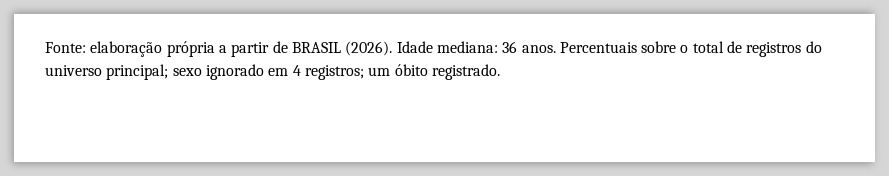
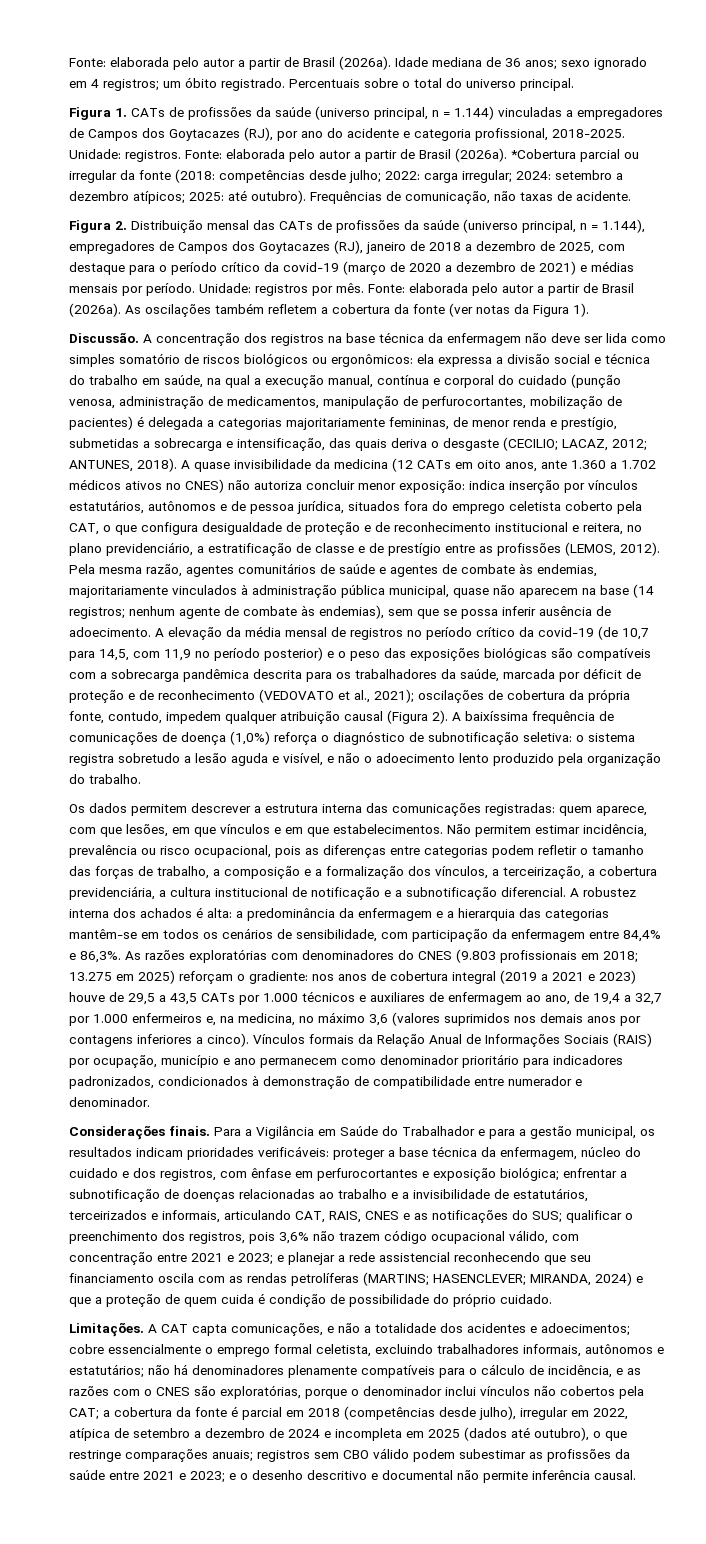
[45,41,822,57] [45,64,169,80] Fonte: elaboração própria a partir de BRASIL (2026). Idade mediana: 36 anos. Percentuais sobre o total de registros do universo principal; -> [69,56,557,70] Fonte: elaborada pelo autor a partir de Brasil (2026a). Idade mediana de 36 anos;
(500, 72) none -> [289,78,574,91] [69,106,663,120] [69,127,625,141] [69,148,639,162] [69,169,623,183] [69,190,631,204] [69,219,645,233] [69,240,625,254] [69,261,634,275] [69,283,634,296] [69,303,589,317] [69,332,666,346] [69,353,650,367] [69,374,621,388] [69,396,622,409] [69,416,617,430] [69,437,647,451] [69,458,656,472] [69,479,638,493] [69,500,642,514] [69,522,642,535] [69,542,660,556] [69,563,597,577] [69,584,654,598] [69,605,611,619] [69,626,649,640] [69,647,651,661] [69,668,641,682] [69,689,630,703] [69,710,614,724] [69,731,635,745] [69,753,661,766] [69,774,141,784] [69,803,647,816] [69,824,647,837] [69,845,644,858] [69,866,657,879] [69,886,636,900] [69,907,609,921] [69,928,661,942] [69,949,638,963] [69,970,636,984] [69,991,662,1005] [69,1012,641,1026] [69,1033,652,1047] [69,1054,623,1068] [69,1075,582,1089] [69,1097,150,1107] [69,1125,655,1140] [69,1146,641,1160] [69,1167,627,1181] [69,1188,588,1202] [69,1210,633,1223] [69,1230,579,1244] [69,1252,591,1265] [69,1272,643,1286] [69,1293,552,1307] [69,1322,630,1337] [69,1344,664,1357] [69,1364,641,1378] [69,1385,644,1399] [69,1406,628,1420] [69,1427,627,1441] [69,1448,630,1462] [69,1470,636,1483] Percentuais sobre o total do universo principal. // Figura 1. CATs de profissões da saúde (universo principal, n = 1.144) vinculadas a empregadores de Campos dos Goytacazes (RJ), por ano do acidente e categoria profissional, 2018-2025. Unidade: registros. Fonte: elaborada pelo autor a partir de Brasil (2026a). *Cobertura parcial ou irregular da fonte (2018: competências desde julho; 2022: carga irregular; 2024: setembro a dezembro atípicos; 2025: até outubro). Frequências de comunicação, não taxas de acidente. // Figura 2. Distribuição mensal das CATs de profissões da saúde (universo principal, n = 1.144), empregadores de Campos dos Goytacazes (RJ), janeiro de 2018 a dezembro de 2025, com destaque para o período crítico da covid-19 (março de 2020 a dezembro de 2021) e médias mensais por período. Unidade: registros por mês. Fonte: elaborada pelo autor a partir de Brasil (2026a). As oscilações também refletem a cobertura da fonte (ver notas da Figura 1). // Discussão. A concentração dos registros na base técnica da enfermagem não deve ser lida como simples somatório de riscos biológicos ou ergonômicos: ela expressa a divisão social e técnica do trabalho em saúde, na qual a execução manual, contínua e corporal do cuidado (punção venosa, administração de medicamentos, manipulação de perfurocortantes, mobilização de pacientes) é delegada a categorias majoritariamente femininas, de menor renda e prestígio, submetidas a sobrecarga e intensificação, das quais deriva o desgaste (CECILIO; LACAZ, 2012; ANTUNES, 2018). A quase invisibilidade da medicina (12 CATs em oito anos, ante 1.360 a 1.702 médicos ativos no CNES) não autoriza concluir menor exposição: indica inserção por vínculos estatutários, autônomos e de pessoa jurídica, situados fora do emprego celetista coberto pela CAT, o que configura desigualdade de proteção e de reconhecimento institucional e reitera, no plano previdenciário, a estratificação de classe e de prestígio entre as profissões (LEMOS, 2012). Pela mesma razão, agentes comunitários de saúde e agentes de combate às endemias, majoritariamente vinculados à administração pública municipal, quase não aparecem na base (14 registros; nenhum agente de combate às endemias), sem que se possa inferir ausência de adoecimento. A elevação da média mensal de registros no período crítico da covid-19 (de 10,7 para 14,5, com 11,9 no período posterior) e o peso das exposições biológicas são compatíveis com a sobrecarga pandêmica descrita para os trabalhadores da saúde, marcada por déficit de proteção e de reconhecimento (VEDOVATO et al., 2021); oscilações de cobertura da própria fonte, contudo, impedem qualquer atribuição causal (Figura 2). A baixíssima frequência de comunicações de doença (1,0%) reforça o diagnóstico de subnotificação seletiva: o sistema registra sobretudo a lesão aguda e visível, e não o adoecimento lento produzido pela organização do trabalho. // Os dados permitem descrever a estrutura interna das comunicações registradas: quem aparece, com que lesões, em que vínculos e em que estabelecimentos. Não permitem estimar incidência, prevalência ou risco ocupacional, pois as diferenças entre categorias podem refletir o tamanho das forças de trabalho, a composição e a formalização dos vínculos, a terceirização, a cobertura previdenciária, a cultura institucional de notificação e a subnotificação diferencial. A robustez interna dos achados é alta: a predominância da enfermagem e a hierarquia das categorias mantêm-se em todos os cenários de sensibilidade, com participação da enfermagem entre 84,4% e 86,3%. As razões exploratórias com denominadores do CNES (9.803 profissionais em 2018; 13.275 em 2025) reforçam o gradiente: nos anos de cobertura integral (2019 a 2021 e 2023) houve de 29,5 a 43,5 CATs por 1.000 técnicos e auxiliares de enfermagem ao ano, de 19,4 a 32,7 por 1.000 enfermeiros e, na medicina, no máximo 3,6 (valores suprimidos nos demais anos por contagens inferiores a cinco). Vínculos formais da Relação Anual de Informações Sociais (RAIS) por ocupação, município e ano permanecem como denominador prioritário para indicadores padronizados, condicionados à demonstração de compatibilidade entre numerador e denominador. // Considerações finais. Para a Vigilância em Saúde do Trabalhador e para a gestão municipal, os resultados indicam prioridades verificáveis: proteger a base técnica da enfermagem, núcleo do cuidado e dos registros, com ênfase em perfurocortantes e exposição biológica; enfrentar a subnotificação de doenças relacionadas ao trabalho e a invisibilidade de estatutários, terceirizados e informais, articulando CAT, RAIS, CNES e as notificações do SUS; qualificar o preenchimento dos registros, pois 3,6% não trazem código ocupacional válido, com concentração entre 2021 e 2023; e planejar a rede assistencial reconhecendo que seu financiamento oscila com as rendas petrolíferas (MARTINS; HASENCLEVER; MIRANDA, 2024) e que a proteção de quem cuida é condição de possibilidade do próprio cuidado. // Limitações. A CAT capta comunicações, e não a totalidade dos acidentes e adoecimentos; cobre essencialmente o emprego formal celetista, excluindo trabalhadores informais, autônomos e estatutários; não há denominadores plenamente compatíveis para o cálculo de incidência, e as razões com o CNES são exploratórias, porque o denominador inclui vínculos não cobertos pela CAT; a cobertura da fonte é parcial em 2018 (competências desde julho), irregular em 2022, atípica de setembro a dezembro de 2024 e incompleta em 2025 (dados até outubro), o que restringe comparações anuais; registros sem CBO válido podem subestimar as profissões da saúde entre 2021 e 2023; e o desenho descritivo e documental não permite inferência causal.

